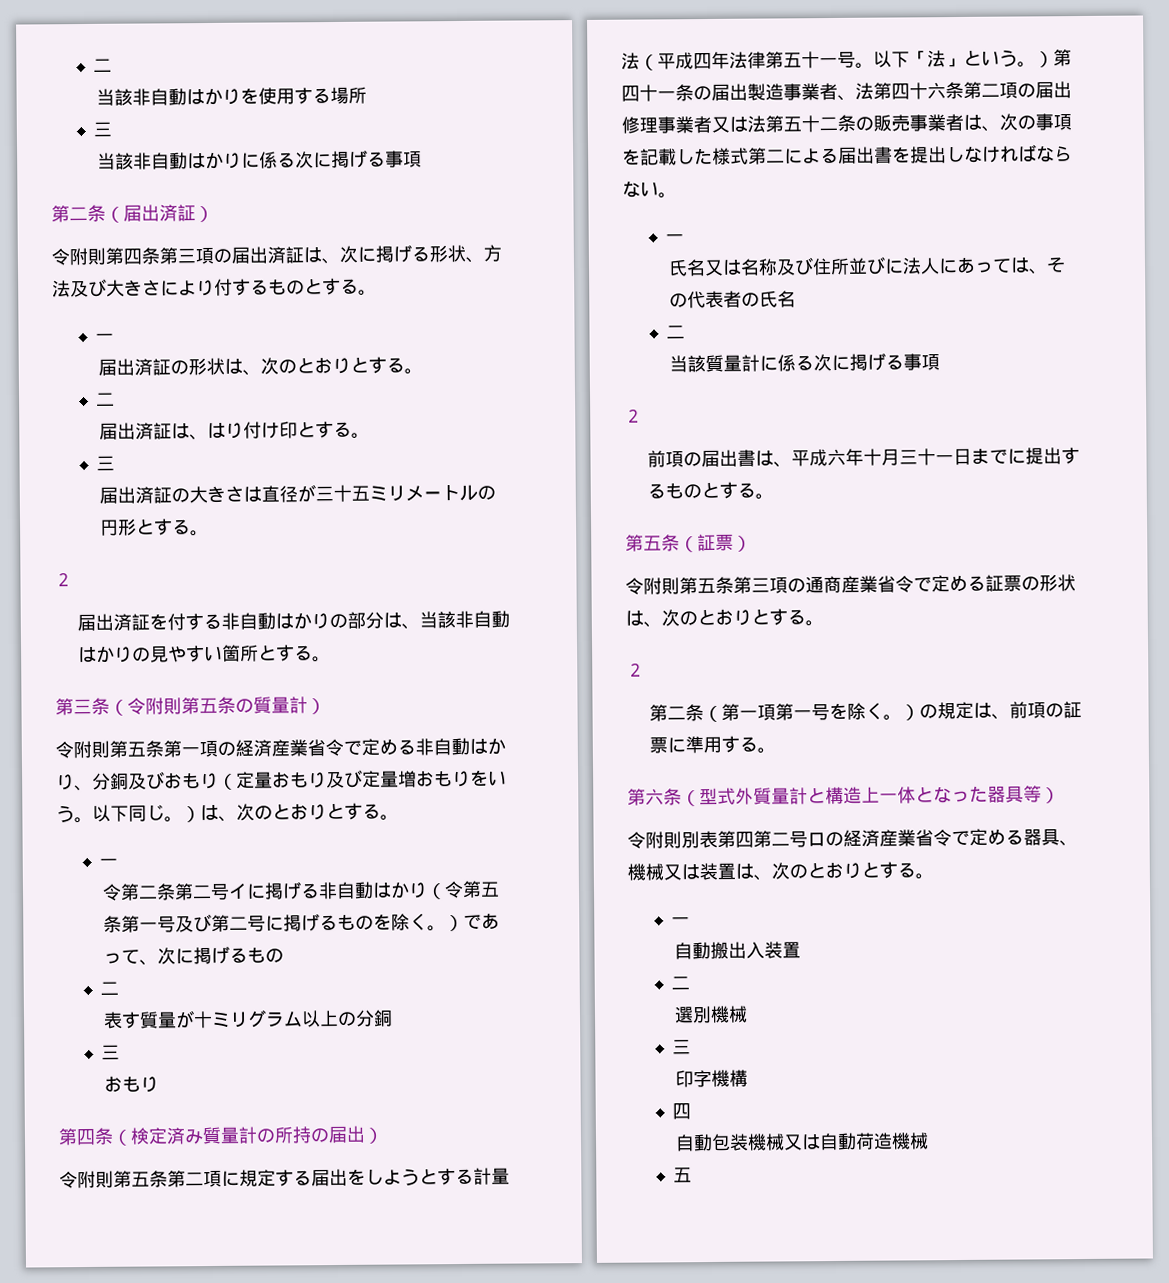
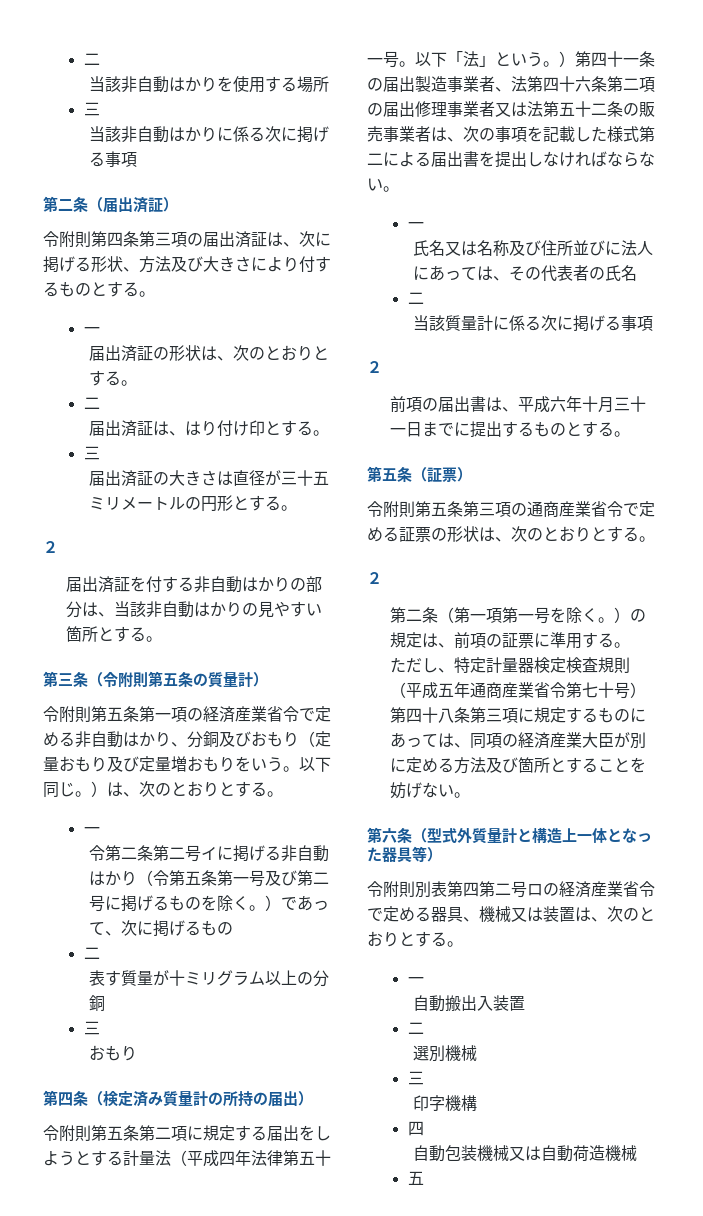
(777, 750) none -> [390,657,631,674] [390,682,647,699] [390,707,647,723] [390,732,647,749] [390,757,647,774] [390,782,471,799] // ただし、特定計量器検定検査規則（平成五年通商産業省令第七十号）第四十八条第三項に規定するものにあっては、同項の経済産業大臣が別に定める方法及び箇所とすることを妨げない。

